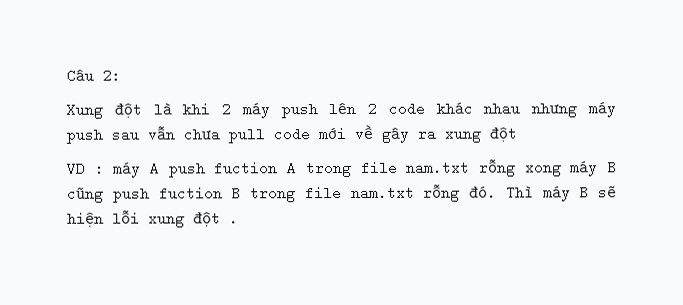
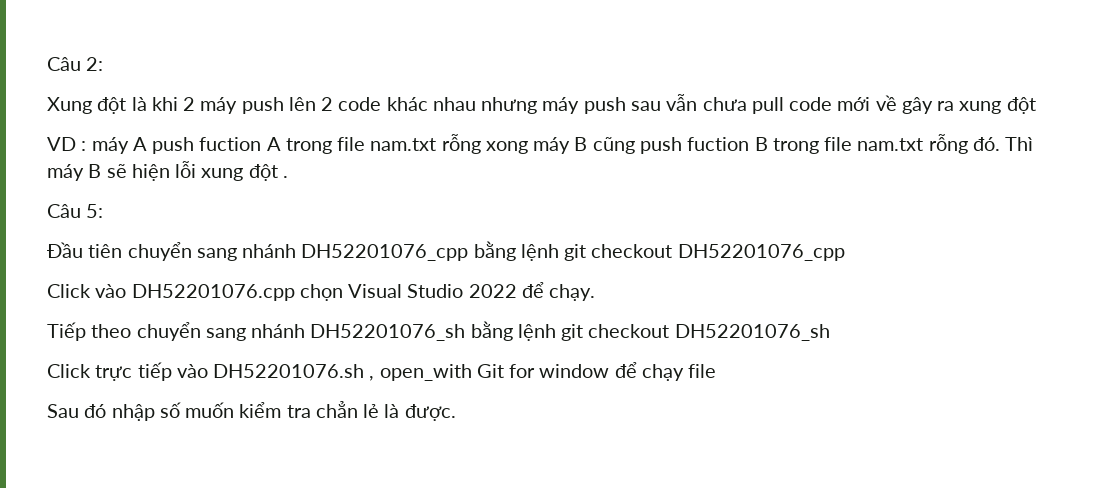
(239, 218) none -> [47,204,104,218] [47,241,845,261] [47,282,596,301] [47,321,830,341] [47,362,717,381] [47,401,456,421] // Câu 5: // Đầu tiên chuyển sang nhánh DH52201076_cpp bằng lệnh git checkout DH52201076_cpp // Click vào DH52201076.cpp chọn Visual Studio 2022 để chạy. // Tiếp theo chuyển sang nhánh DH52201076_sh bằng lệnh git checkout DH52201076_sh // Click trực tiếp vào DH52201076.sh , open_with Git for window để chạy file // Sau đó nhập số muốn kiểm tra chẳn lẻ là được.

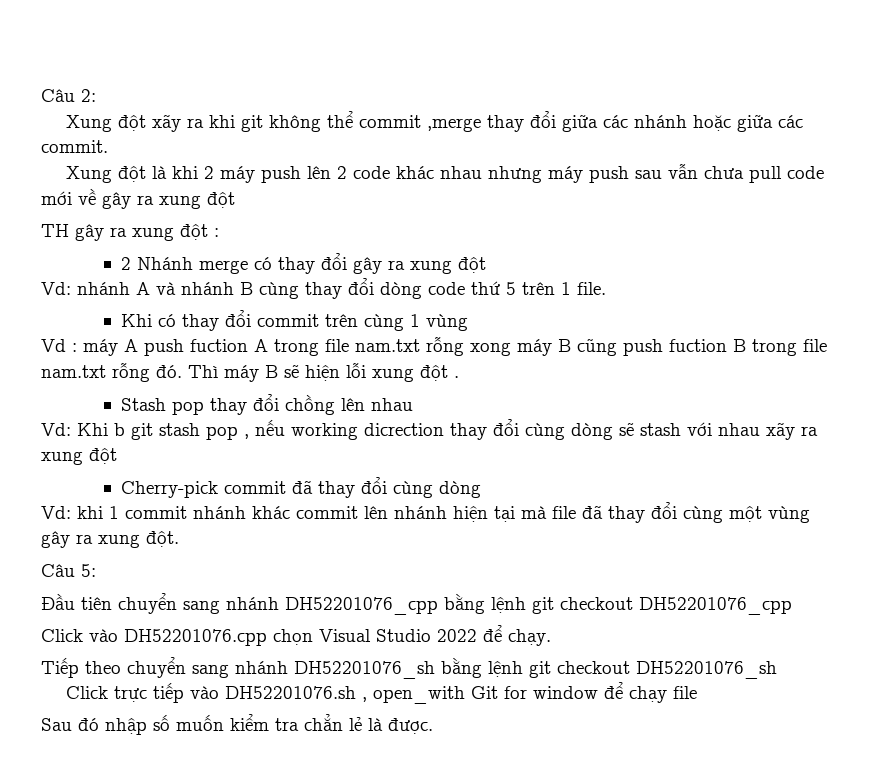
(104, 64) none -> [66,111,804,132] [41,140,108,153] // Xung đột xãy ra khi git không thể commit ,merge thay đổi giữa các nhánh hoặc giữa các commit.
[47,137,76,151] VD -> [41,224,219,241] [121,253,487,274] [41,278,606,299] [121,310,469,331] [41,339,66,352] TH gây ra xung đột : // 2 Nhánh merge có thay đổi gây ra xung đột // Vd: nhánh A và nhánh B cùng thay đổi dòng code thứ 5 trên 1 file. // Khi có thay đổi commit trên cùng 1 vùng // Vd
(288, 177) none -> [121,394,414,415] [41,419,818,440] [41,448,117,465] [121,477,482,498] [41,502,810,523] [41,531,179,548] // Stash pop thay đổi chồng lên nhau // Vd: Khi b git stash pop , nếu working dicrection thay đổi cùng dòng sẽ stash với nhau xãy ra xung đột // Cherry-pick commit đã thay đổi cùng dòng // Vd: khi 1 commit nhánh khác commit lên nhánh hiện tại mà file đã thay đổi cùng một vùng gây ra xung đột.

